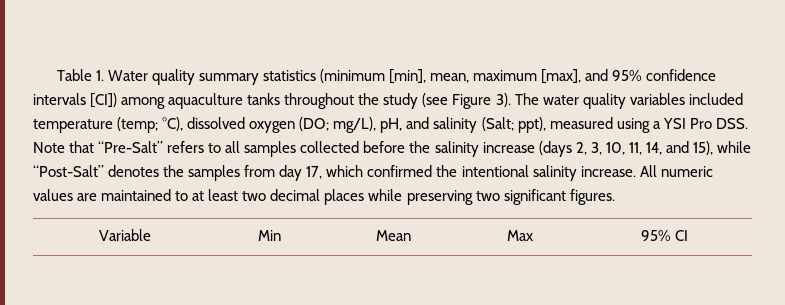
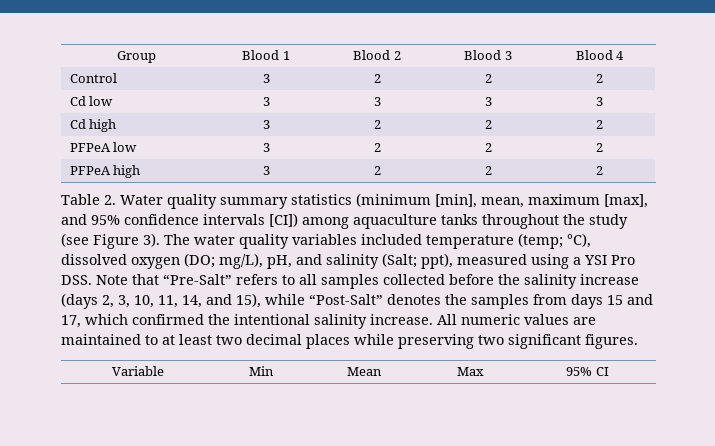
[56,69,104,81] Table 1. -> [116,51,156,63] [242,50,290,60] [353,50,401,60] [464,50,512,60] [575,50,625,60] [69,73,117,83] [262,74,270,83] [373,74,381,83] [484,74,492,83] [596,74,603,83] [69,96,114,106] [262,97,270,106] [373,97,381,106] [484,97,492,106] [596,97,603,106] [69,119,117,132] [262,120,270,129] [373,120,381,129] [484,120,492,129] [596,120,603,129] [69,142,138,152] [262,143,270,152] [373,143,381,152] [484,143,492,152] [596,143,603,152] [69,165,141,178] [262,166,270,175] [373,166,381,175] [484,166,492,175] [596,166,603,175] [61,194,116,205] Group | Blood 1 | Blood 2 | Blood 3 | Blood 4 // Control | 3 | 2 | 2 | 2 // Cd low | 3 | 3 | 3 | 3 // Cd high | 3 | 2 | 2 | 2 // PFPeA low | 3 | 2 | 2 | 2 // PFPeA high | 3 | 2 | 2 | 2 // Table 2.
[279,165,303,181] day -> [571,294,653,309] days 15 and

